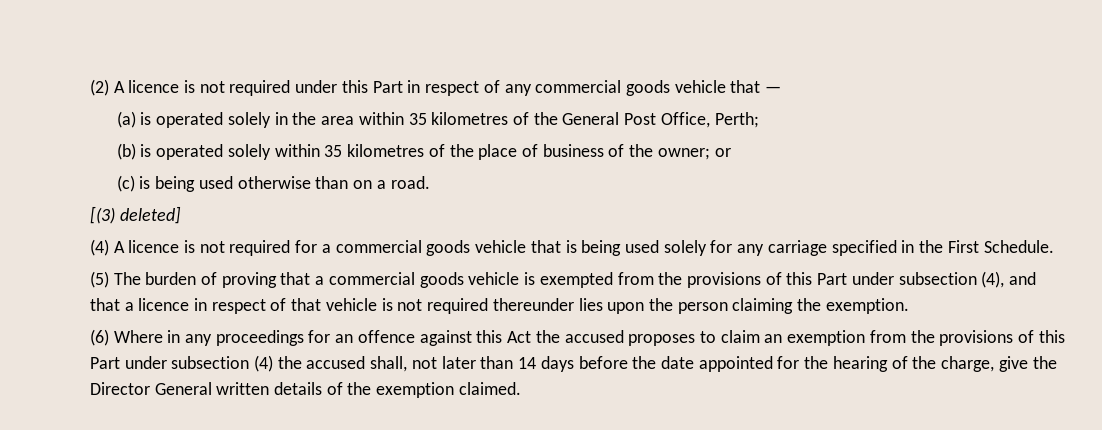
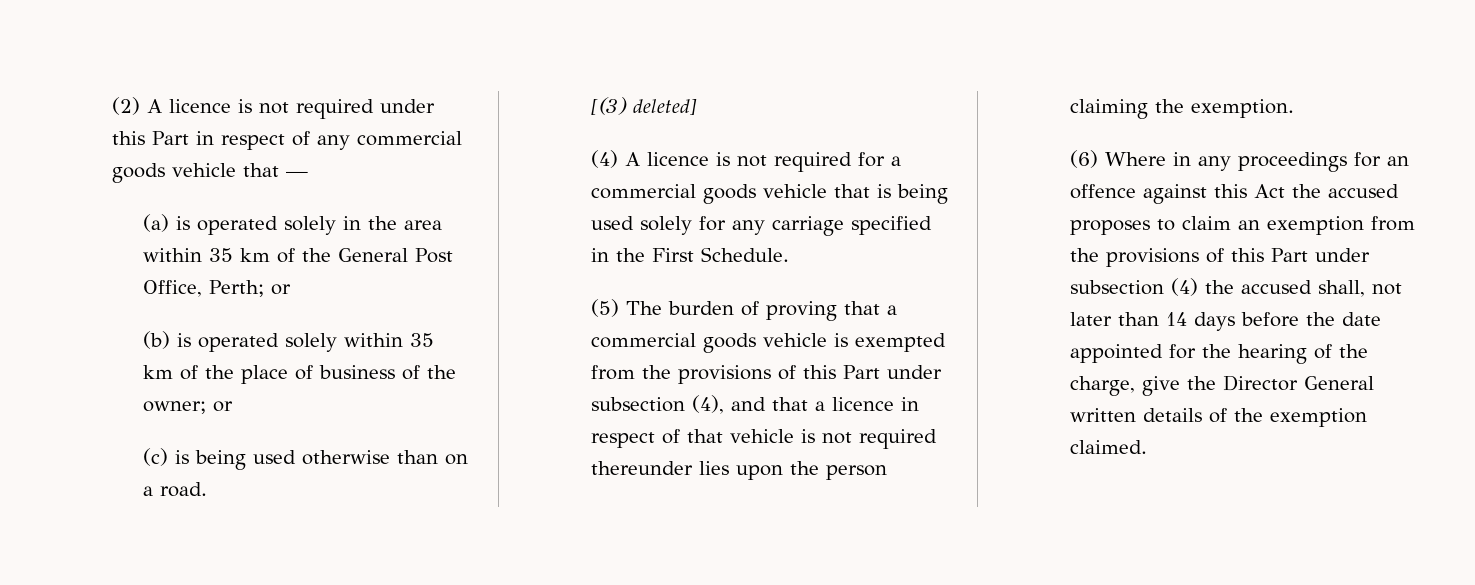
[431,112,509,125] kilometres -> [240,248,271,262] km
(759, 120) none -> [271,284,292,295] or
[347,144,425,157] kilometres -> [143,365,174,379] km

